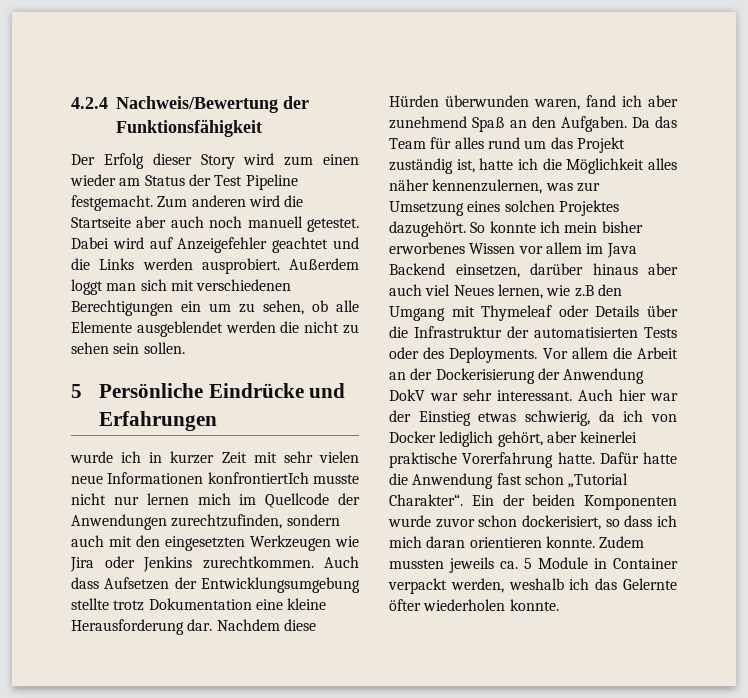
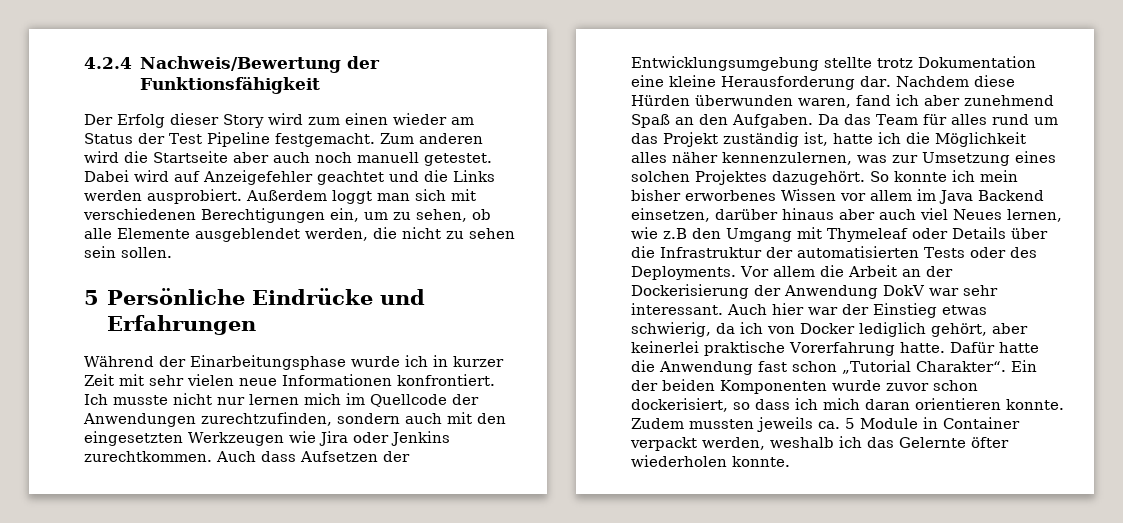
[181,301,201,312] ein -> [330,208,359,222] ein,
[225,321,276,333] werden -> [305,228,368,241] werden,
(217, 421) none -> [84,355,346,370] Während der Einarbeitungsphase
[207,472,309,484] konfrontiertIch -> [397,374,495,386] [84,394,108,405] konfrontiert. Ich

